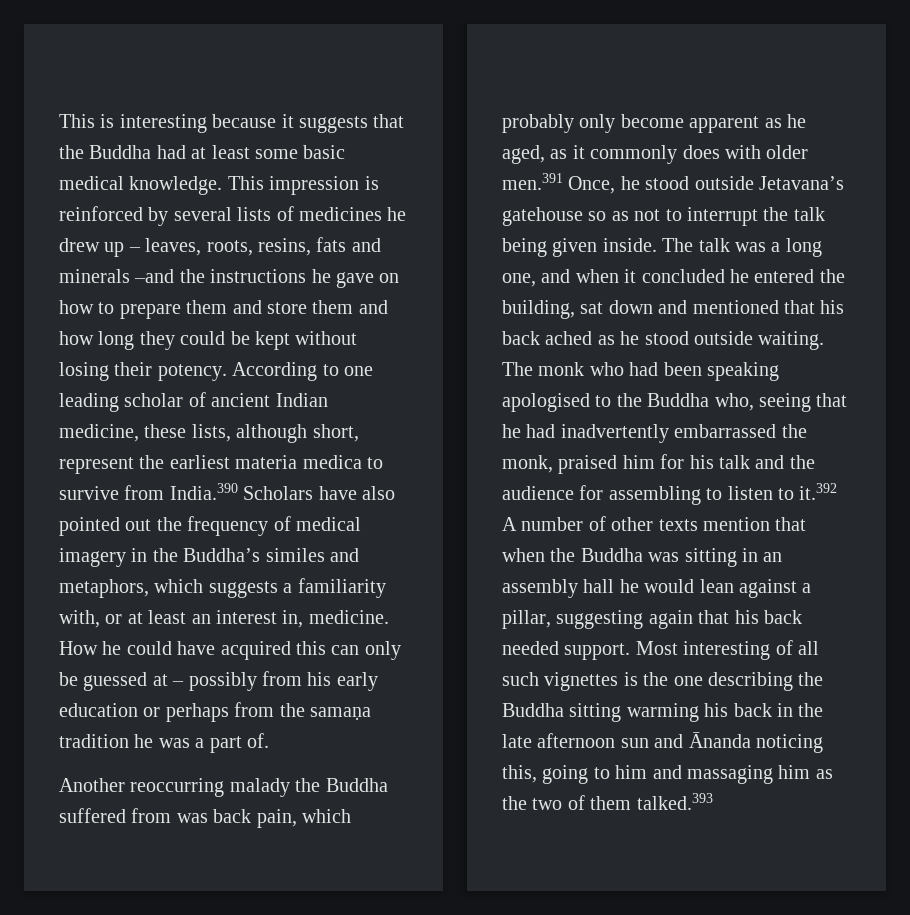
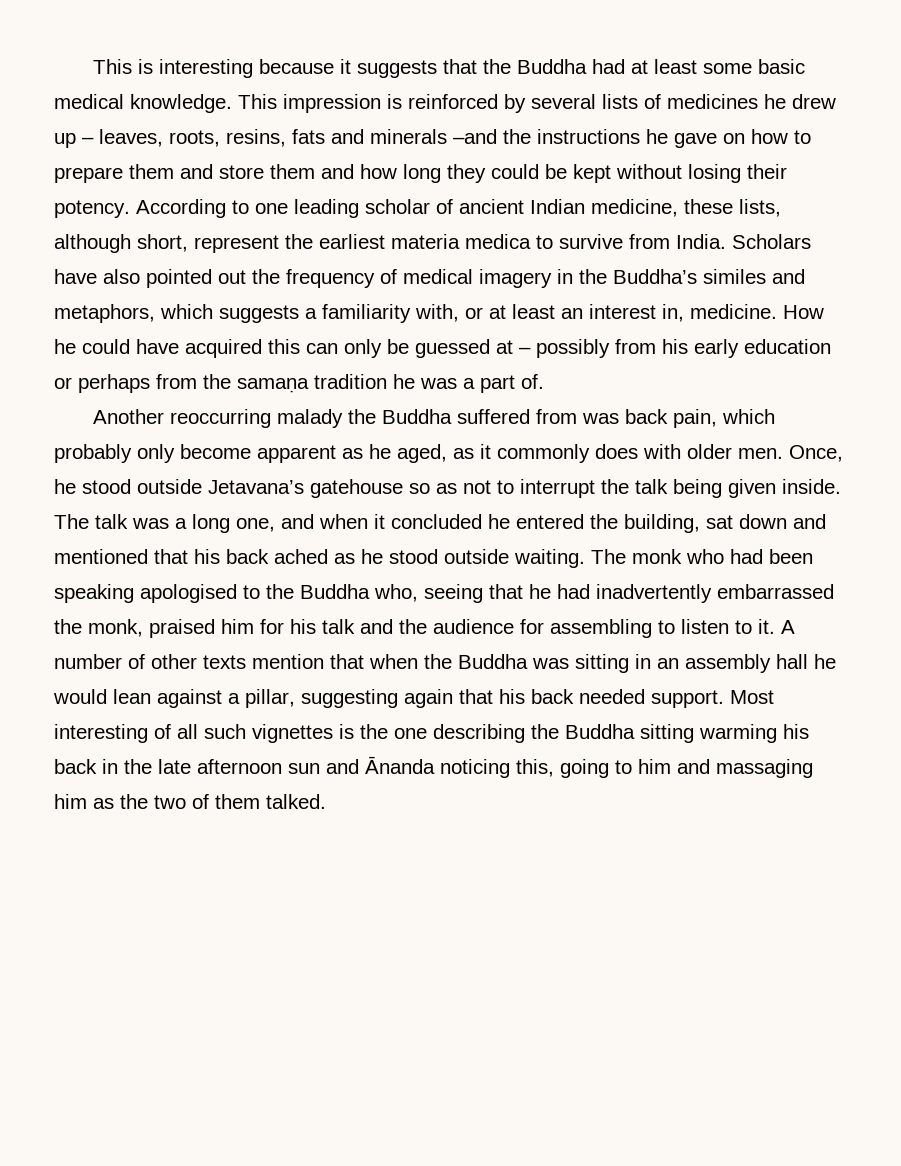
[169,483,238,500] India.390 -> [676,234,726,249] India.
[502,173,563,190] men.391 -> [738,448,783,459] men.
[799,483,838,500] it.392 -> [758,619,775,634] it.
[636,793,713,810] talked.393 -> [266,794,326,809] talked.

